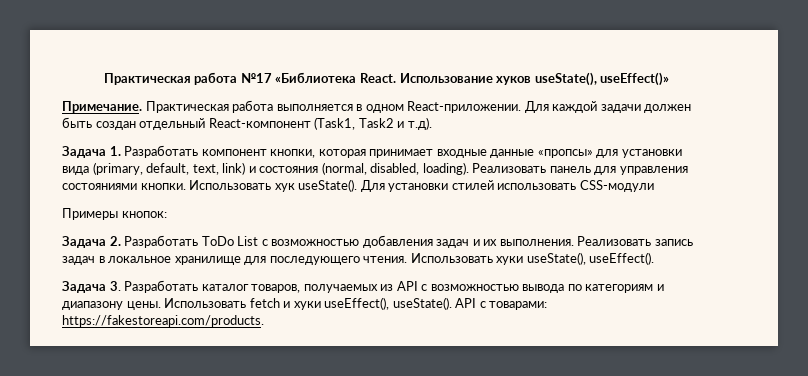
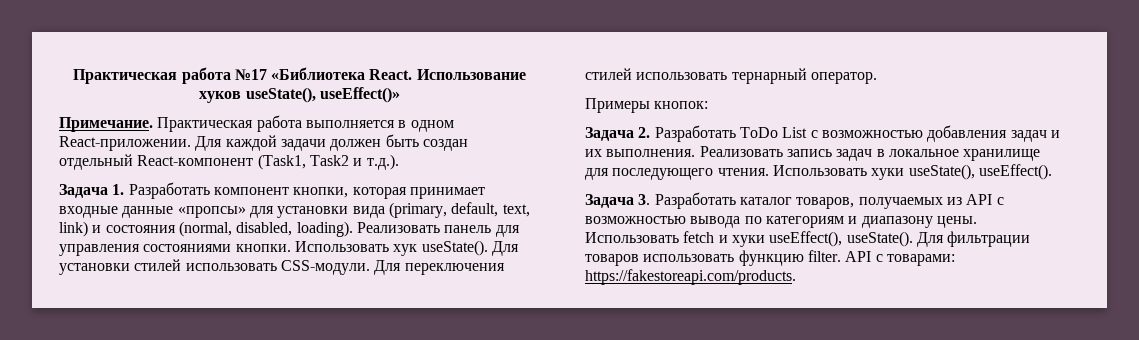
[407,117,432,130] т.д). -> [366,154,399,170] т.д.).
[579,180,654,192] CSS-модули -> [280,260,505,275] [585,68,877,84] CSS-модули. Для переключения стилей использовать тернарный оператор.
(452, 303) none -> [916,231,1031,247] [585,250,841,266] Для фильтрации товаров использовать функцию filter.

